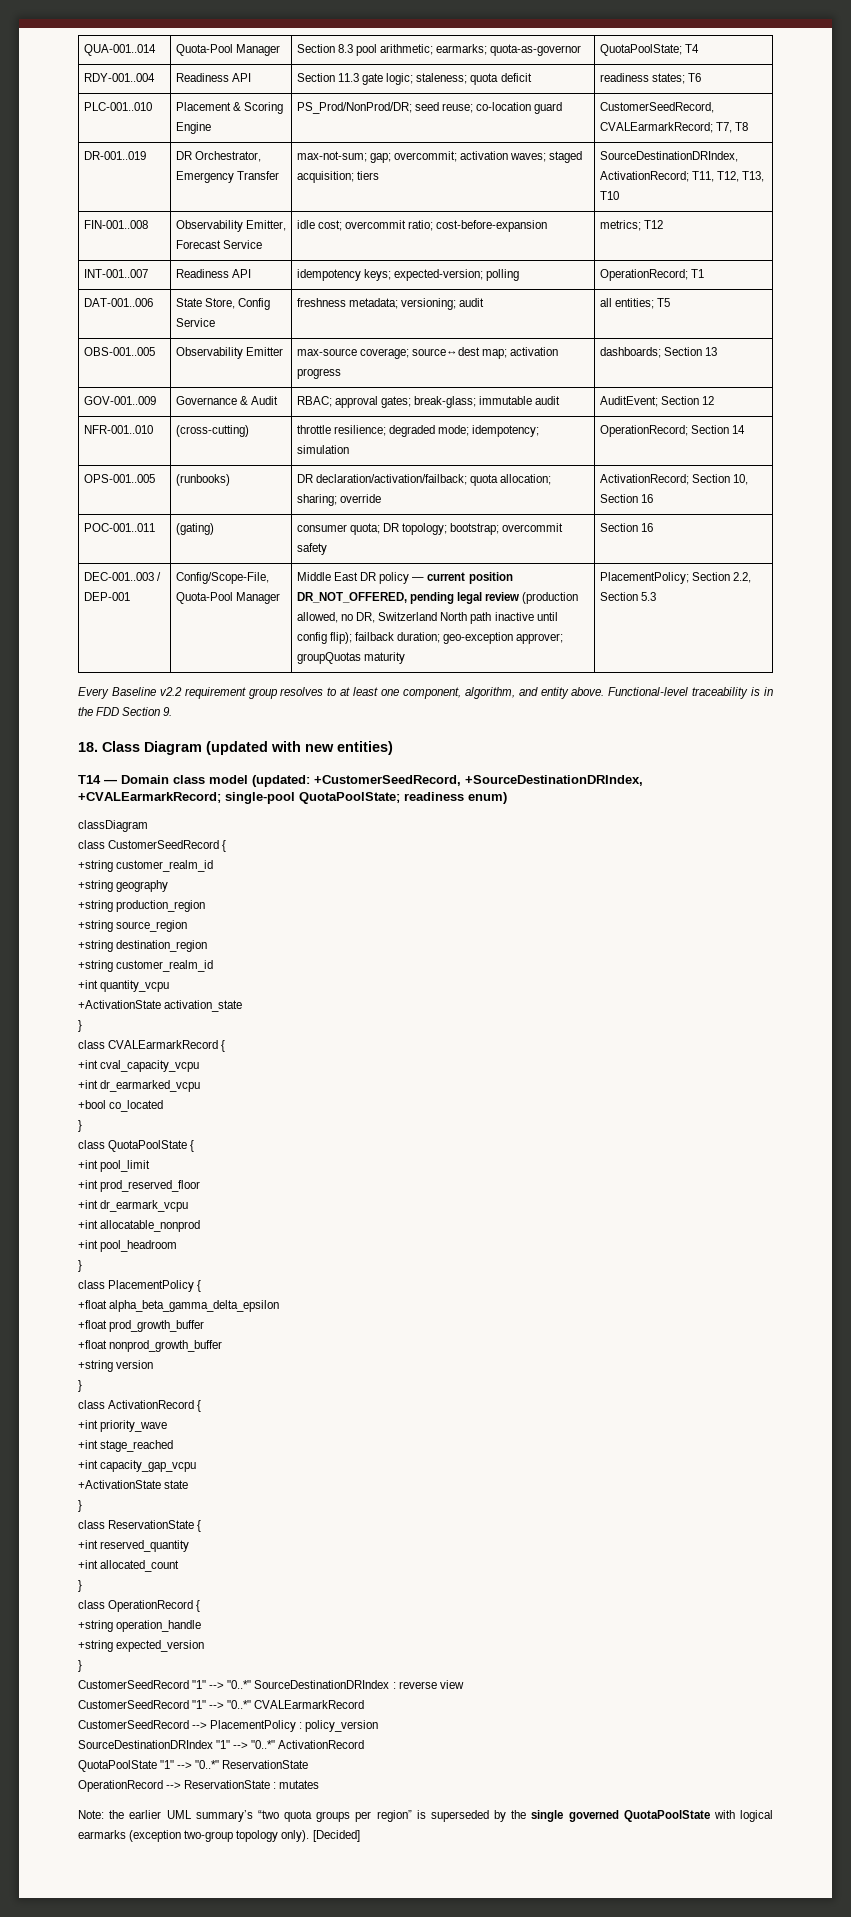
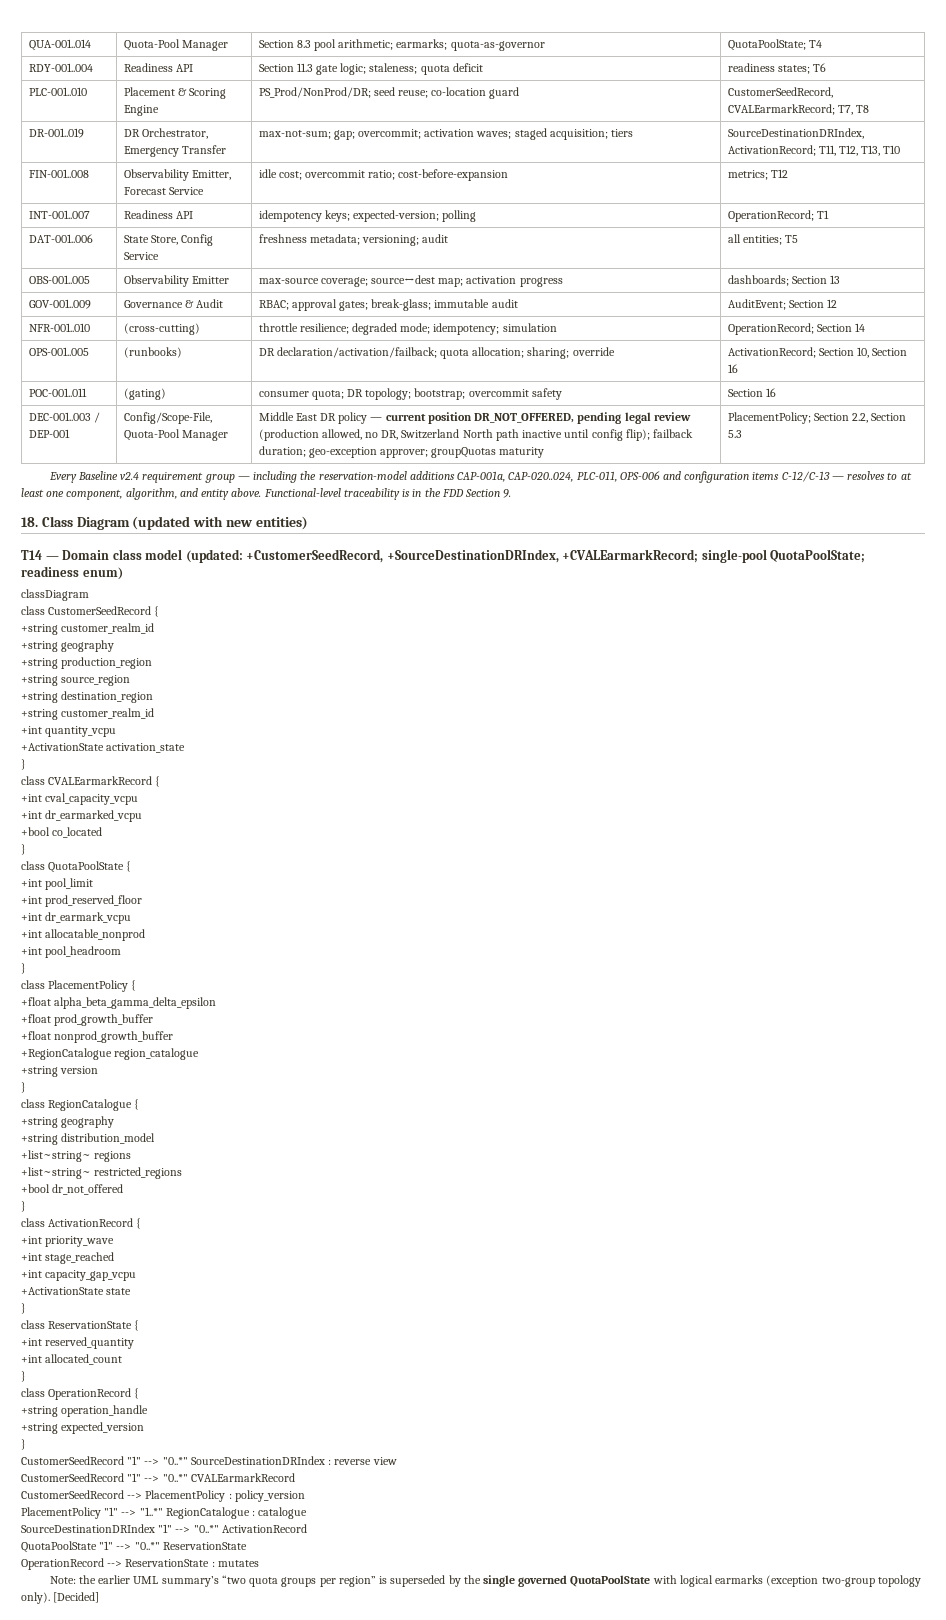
[159,687,182,696] v2.2 -> [120,472,140,480] v2.4
(278, 693) none -> [237,471,844,483] — including the reservation-model additions CAP-001a, CAP-020..024, PLC-011, OPS-006 and configuration items C-12/C-13 —
(223, 1346) none -> [21,1048,200,1060] // +RegionCatalogue region_catalogue
(82, 1386) none -> [21,1099,140,1111] [21,1116,115,1128] [21,1133,156,1145] [21,1150,132,1162] [21,1167,183,1179] [21,1184,124,1195] [21,1201,26,1212] // class RegionCatalogue { // +string geography // +string distribution_model // +list~string~ regions // +list~string~ restricted_regions // +bool dr_not_offered // }
(379, 1726) none -> [21,1507,308,1519] // PlacementPolicy "1" --> "1..*" RegionCatalogue : catalogue

